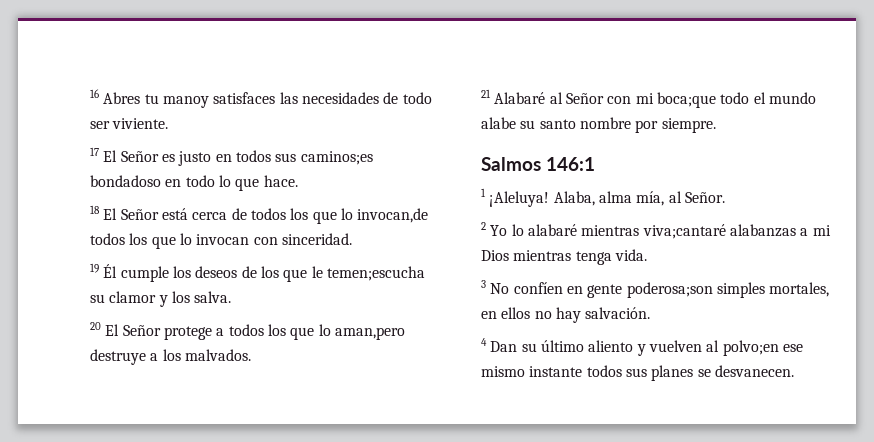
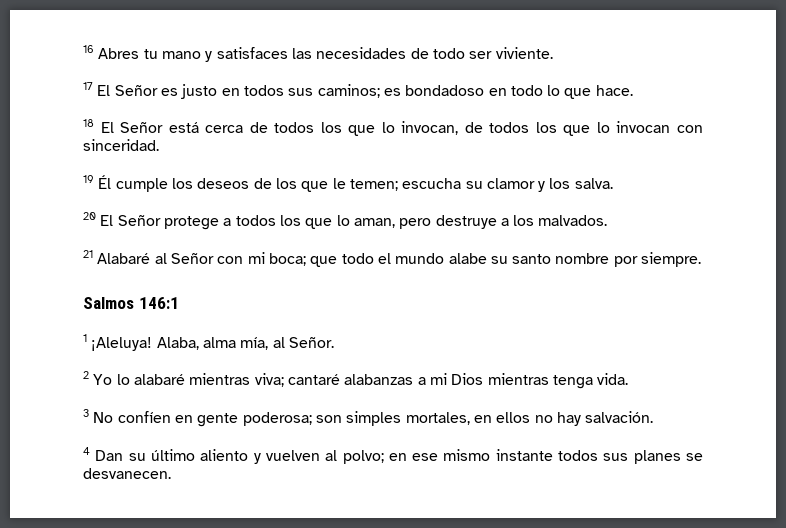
[162,96,209,108] manoy -> [161,51,213,62] mano y
[300,151,373,165] caminos;es -> [317,84,401,98] caminos; es
[357,208,429,223] invocan,de -> [401,121,483,135] invocan, de
[326,266,425,281] temen;escucha -> [349,178,462,191] temen; escucha
[334,327,405,340] aman,pero -> [353,218,432,229] aman, pero
[656,92,716,108] boca;que -> [268,253,338,267] boca; que
[642,224,726,239] viva;cantaré -> [254,373,340,387] viva; cantaré
[626,282,713,298] poderosa;son -> [242,412,342,426] poderosa; son
[722,340,779,356] polvo;en -> [342,450,407,464] polvo; en

